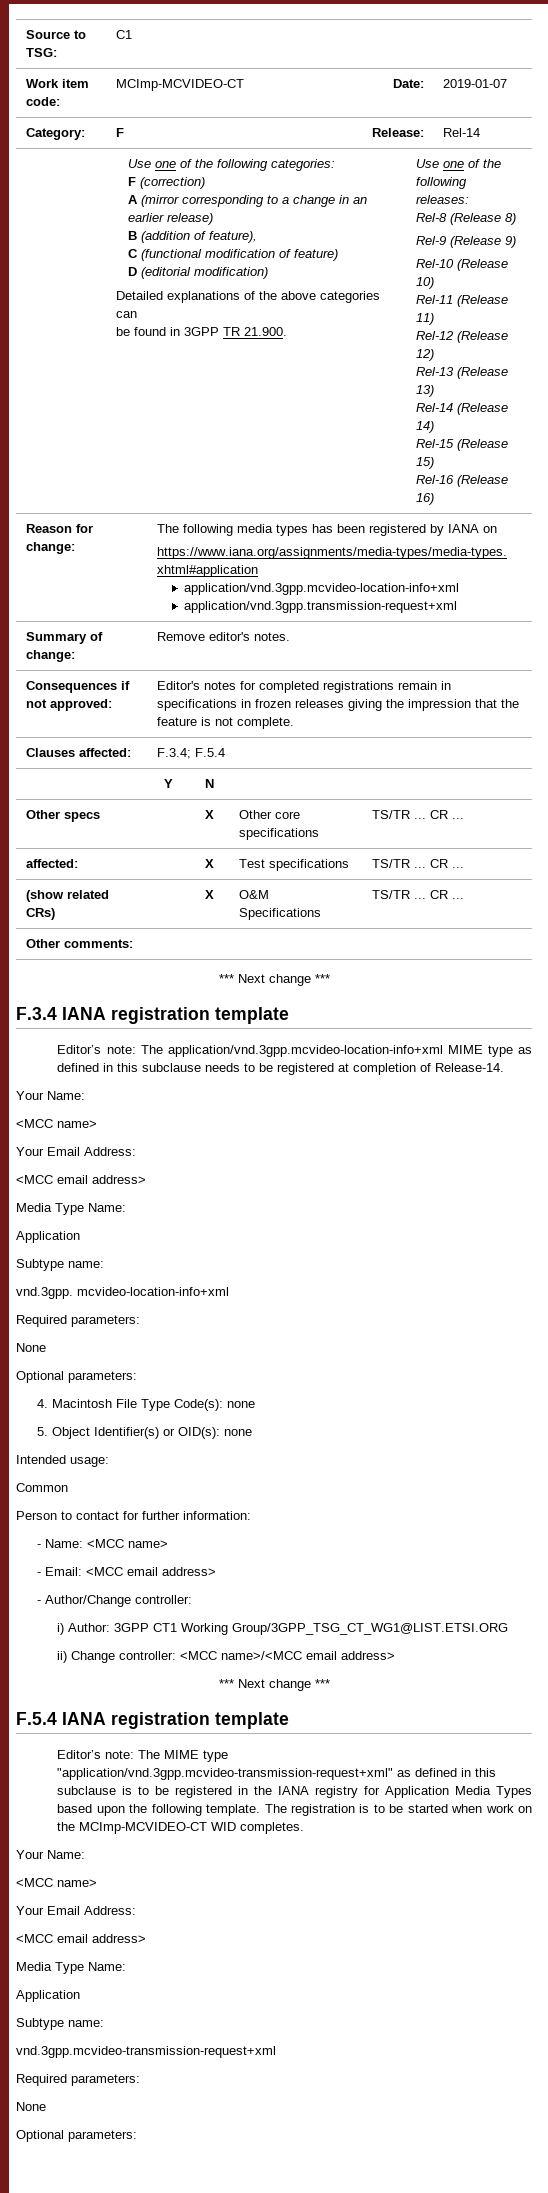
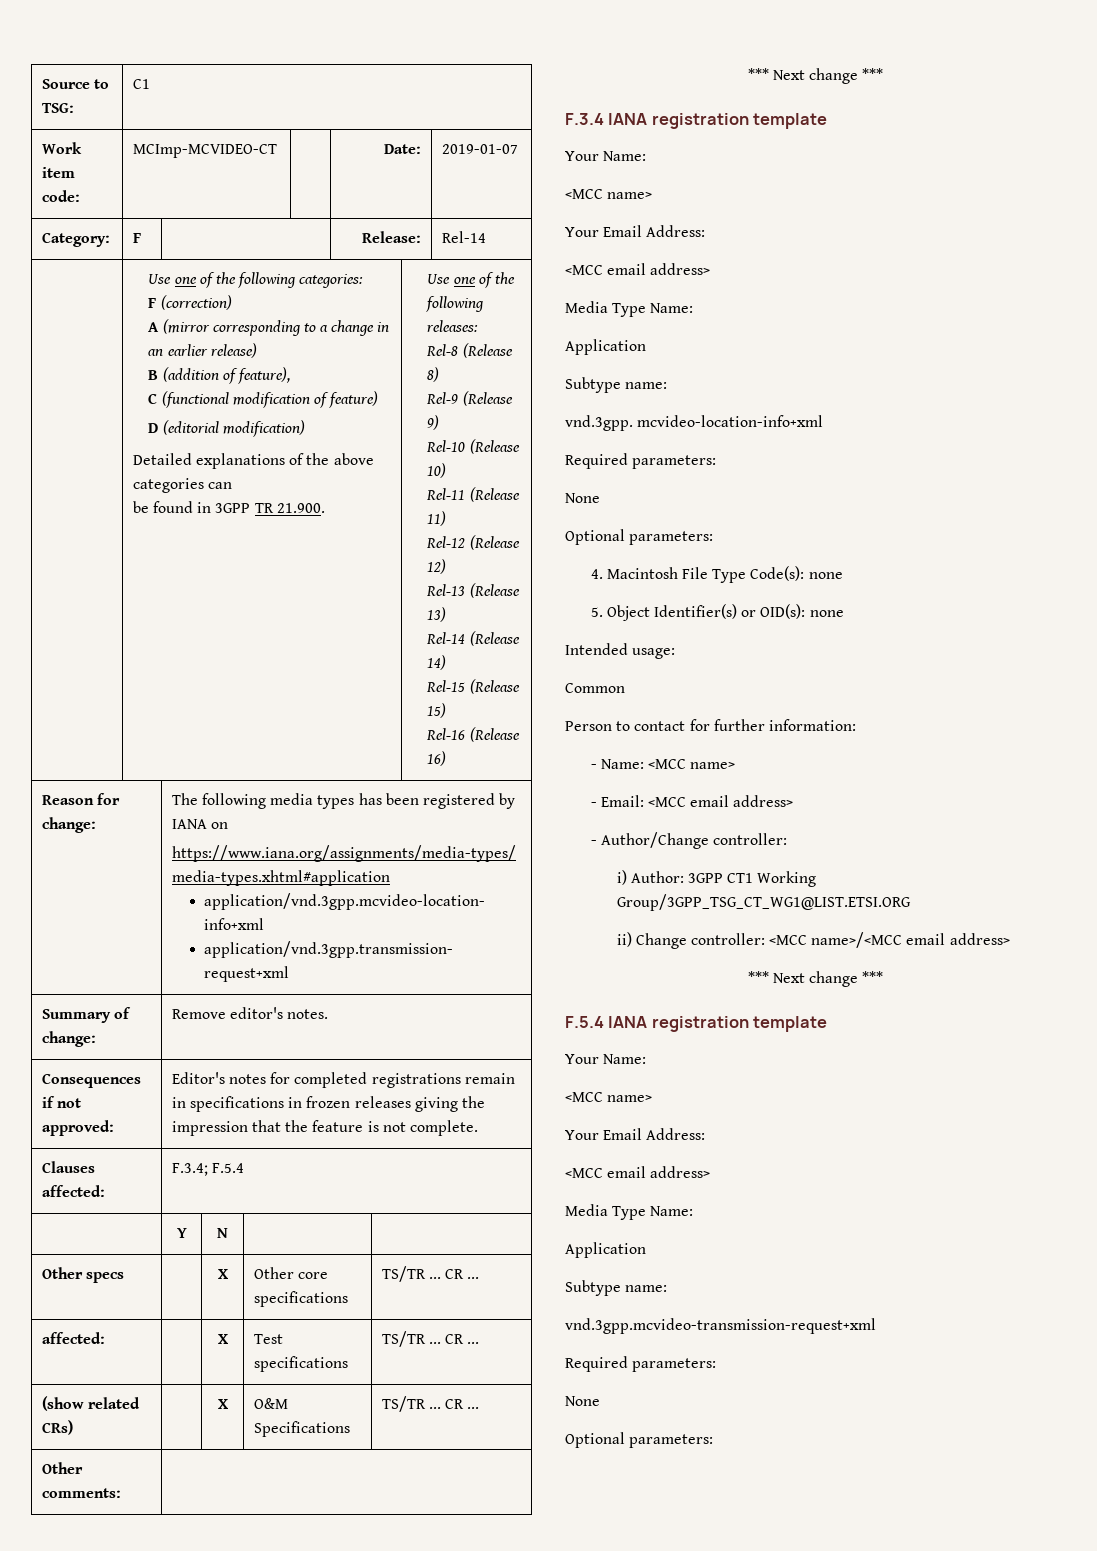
[57,1045,532,1057] [57,1063,505,1075] // Editor’s note: The application/vnd.3gpp.mcvideo-location-info+xml MIME type as defined in this subclause needs to be registered at completion of Release-14. -> (828, 121) none
[57,1750,229,1762] [57,1768,497,1780] [57,1786,533,1798] [57,1804,533,1816] [57,1822,305,1834] // Editor’s note: The MIME type "application/vnd.3gpp.mcvideo-transmission-request+xml" as defined in this subclause is to be registered in the IANA registry for Application Media Types based upon the following template. The registration is to be started when work on the MCImp-MCVIDEO-CT WID completes. -> (828, 1024) none

